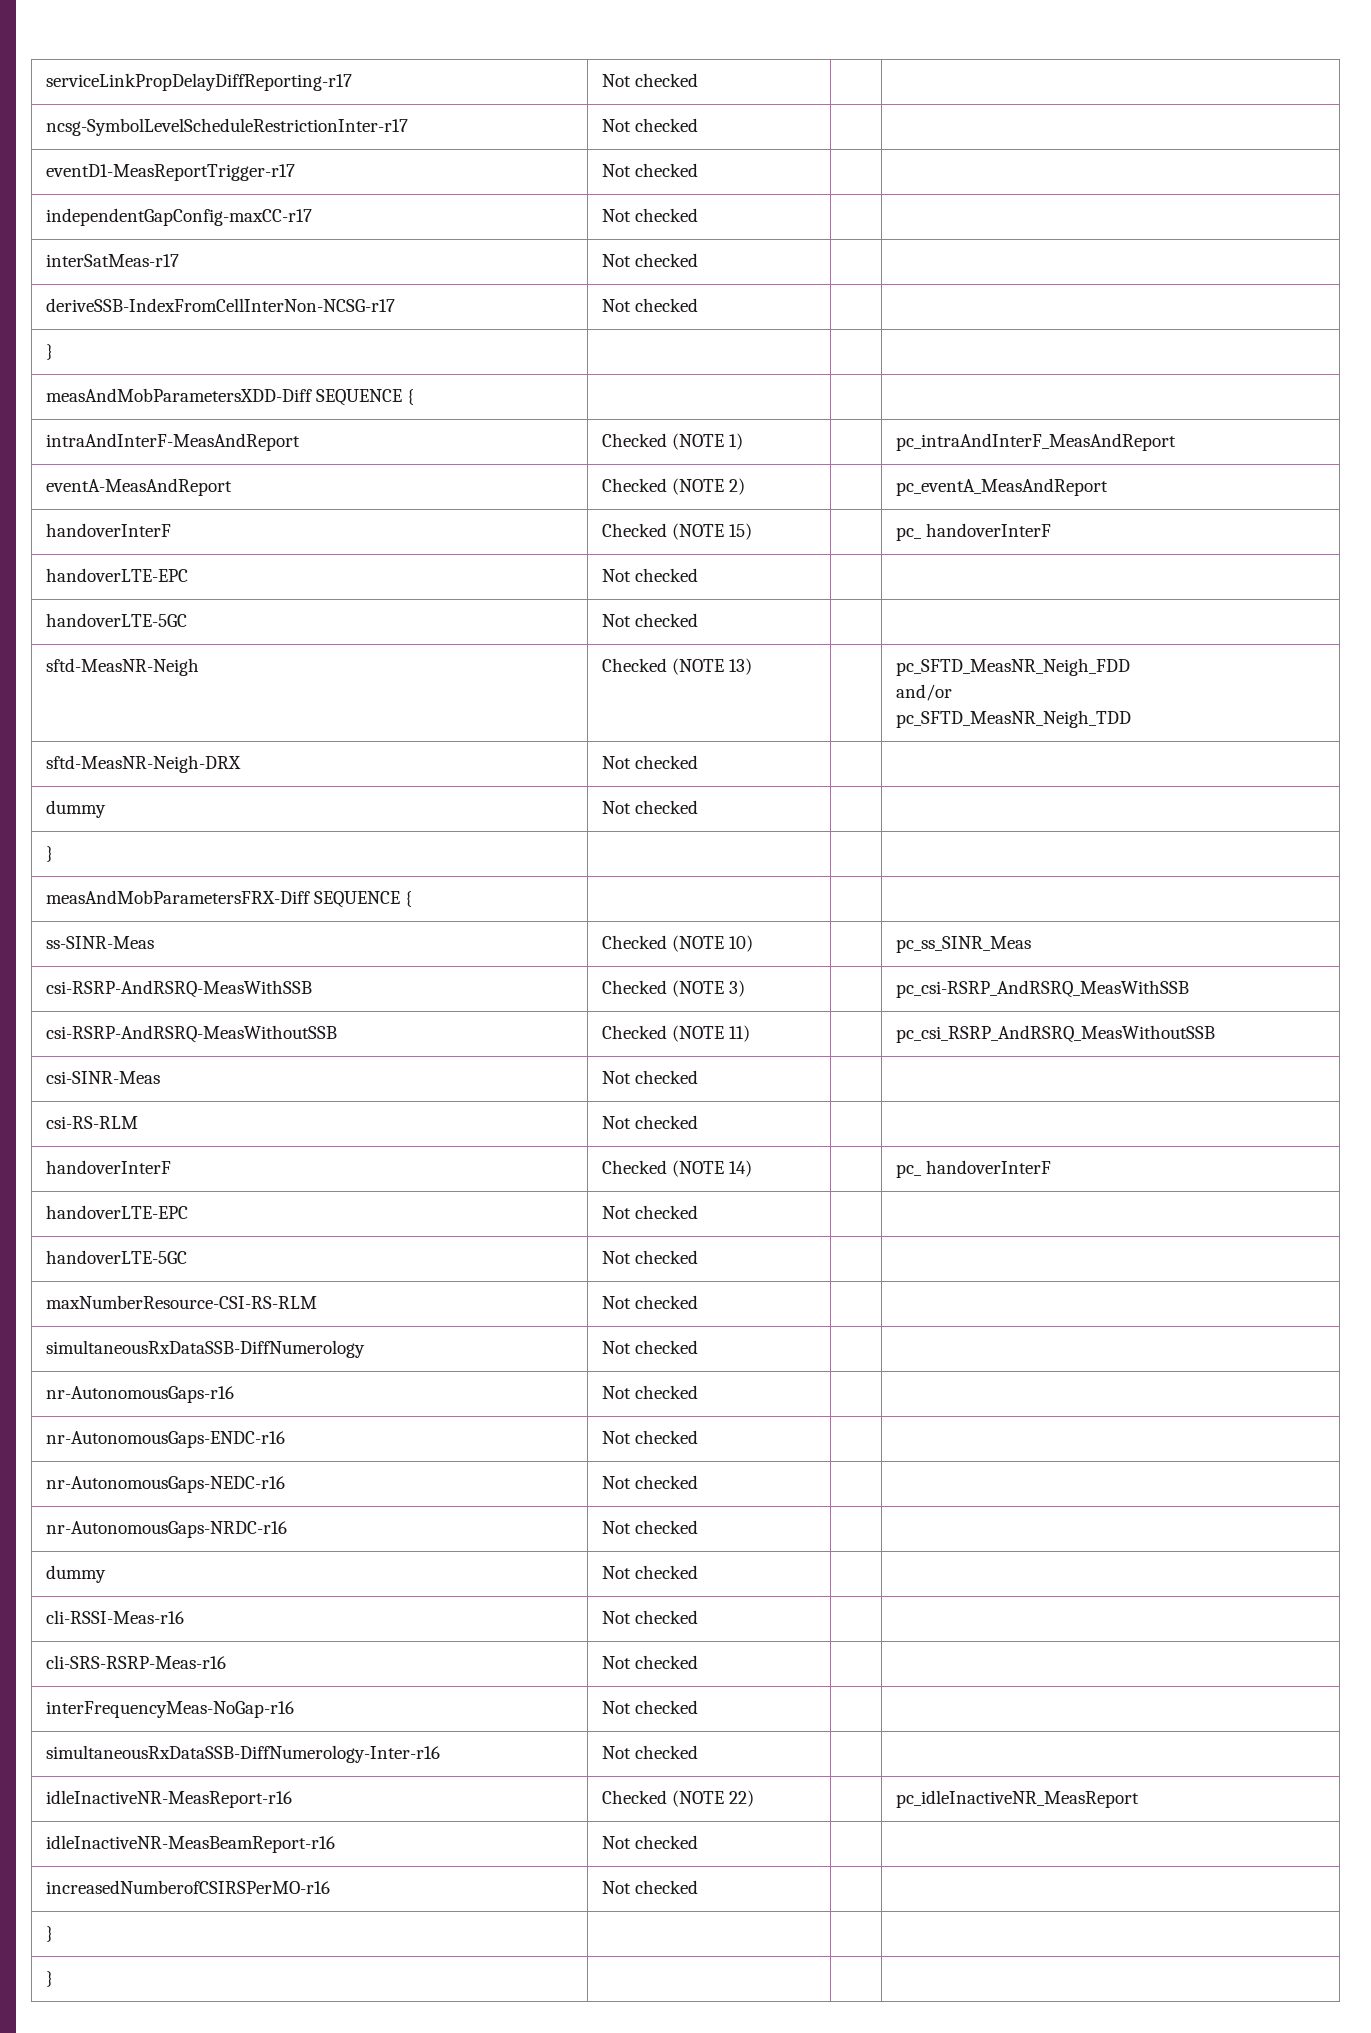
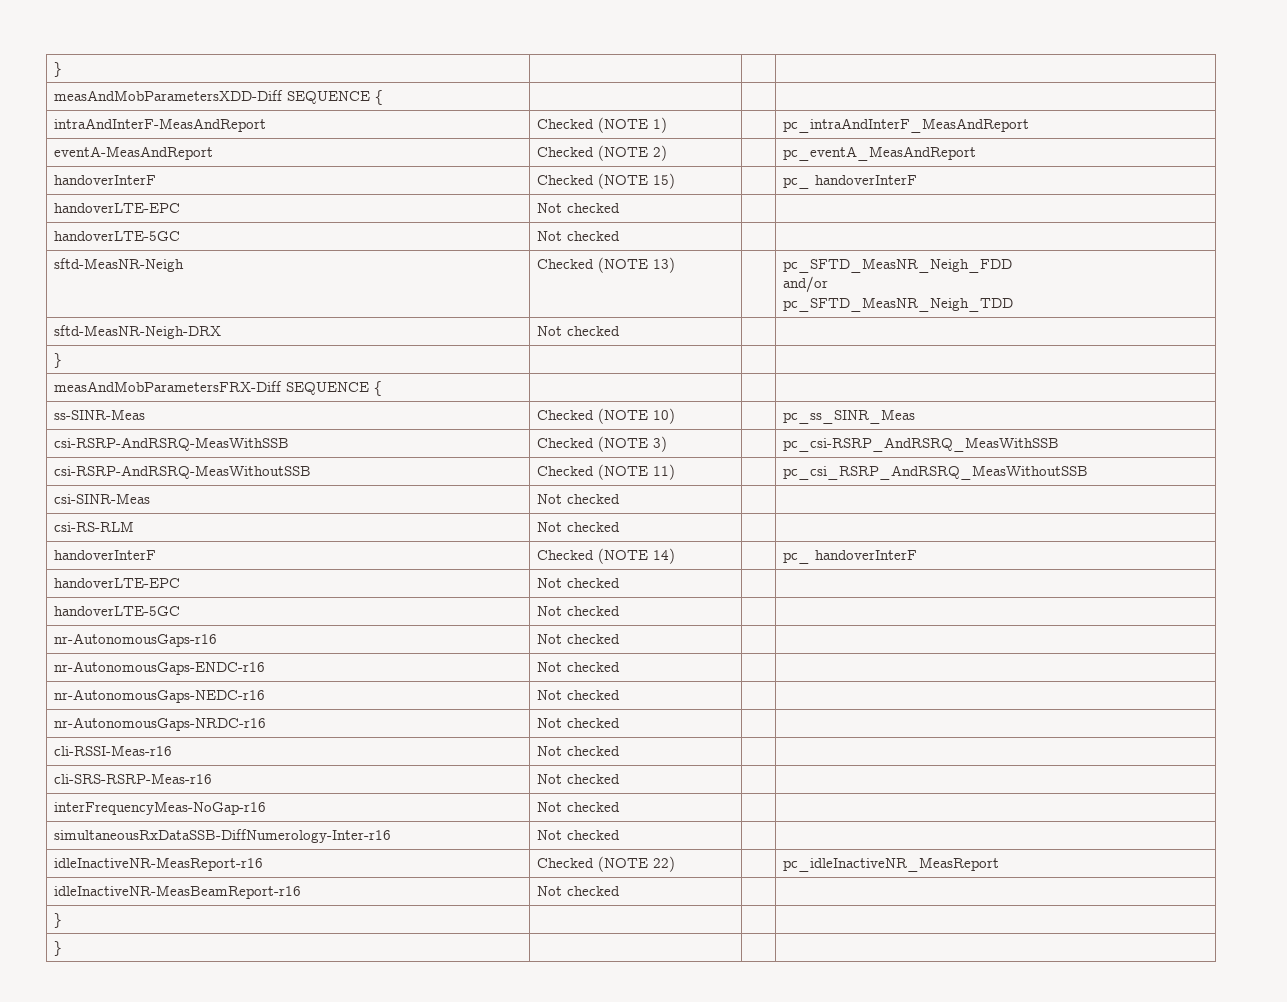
[45,73,352,91] [601,73,698,87] [45,118,408,136] [601,118,698,132] [45,164,295,181] [601,163,698,177] [45,208,312,226] [601,208,698,222] [45,254,179,267] [601,253,698,267] [45,298,395,312] [601,298,698,312] serviceLinkPropDelayDiffReporting-r17 | Not checked | | // ncsg-SymbolLevelScheduleRestrictionInter-r17 | Not checked | | // eventD1-MeasReportTrigger-r17 | Not checked | | // independentGapConfig-maxCC-r17 | Not checked | | // interSatMeas-r17 | Not checked | | // deriveSSB-IndexFromCellInterNon-NCSG-r17 | Not checked | | // -> (54, 69) none
[45,800,106,818] [601,800,698,814] // dummy | Not checked | | -> (621, 331) none
[45,1295,317,1309] [601,1295,698,1309] [45,1340,365,1358] [601,1340,698,1354] // maxNumberResource-CSI-RS-RLM | Not checked | | // simultaneousRxDataSSB-DiffNumerology | Not checked | | -> (621, 611) none
[45,1565,106,1583] [601,1565,698,1579] // dummy | Not checked | | -> (621, 723) none
[45,1880,330,1894] [601,1880,698,1894] // increasedNumberofCSIRSPerMO-r16 | Not checked | | -> (621, 891) none

